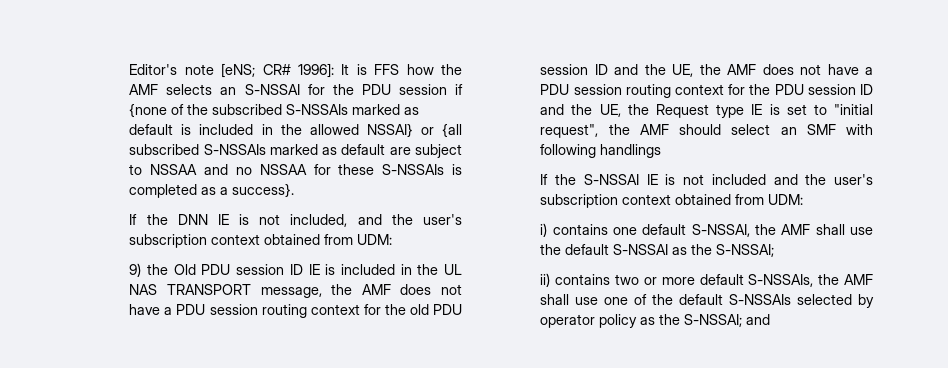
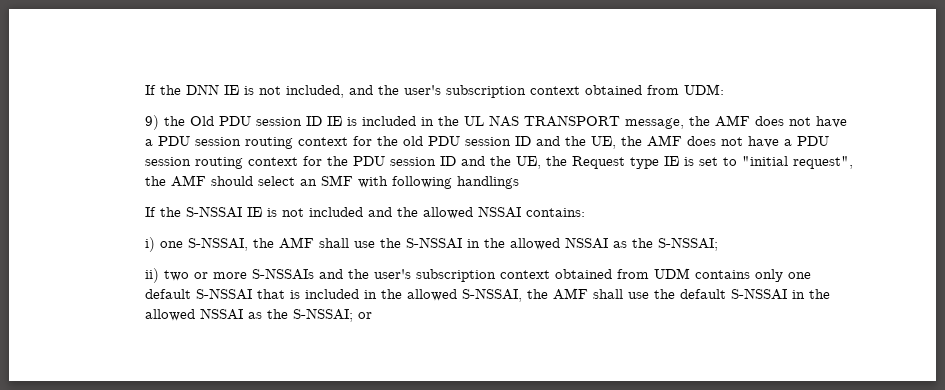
[129,63,462,78] [129,84,464,95] [129,103,420,118] [129,123,463,138] [129,144,463,158] [129,164,462,175] [129,183,295,198] Editor's note [eNS; CR# 1996]: It is FFS how the AMF selects an S-NSSAI for the PDU session if {none of the subscribed S-NSSAIs marked as default is included in the allowed NSSAI} or {all subscribed S-NSSAIs marked as default are subject to NSSAA and no NSSAA for these S-NSSAIs is completed as a success}. // -> (144, 90) none
[834,174,873,185] [540,194,804,208] [540,223,687,237] user's subscription context obtained from UDM: // i) contains one default -> [422,206,585,219] [144,237,718,252] [144,268,811,283] [144,288,457,301] allowed NSSAI contains: // i) one S-NSSAI, the AMF shall use the S-NSSAI in the allowed NSSAI as the S-NSSAI; // ii) two or more S-NSSAIs and the user's subscription context obtained from UDM contains only one default S-NSSAI that is included in the allowed
[672,244,775,257] [540,273,874,287] [540,294,874,308] [540,314,771,328] as the S-NSSAI; // ii) contains two or more default S-NSSAIs, the AMF shall use one of the default S-NSSAIs selected by operator policy as the S-NSSAI; and -> [791,289,830,299] [144,308,372,322] in the allowed NSSAI as the S-NSSAI; or

